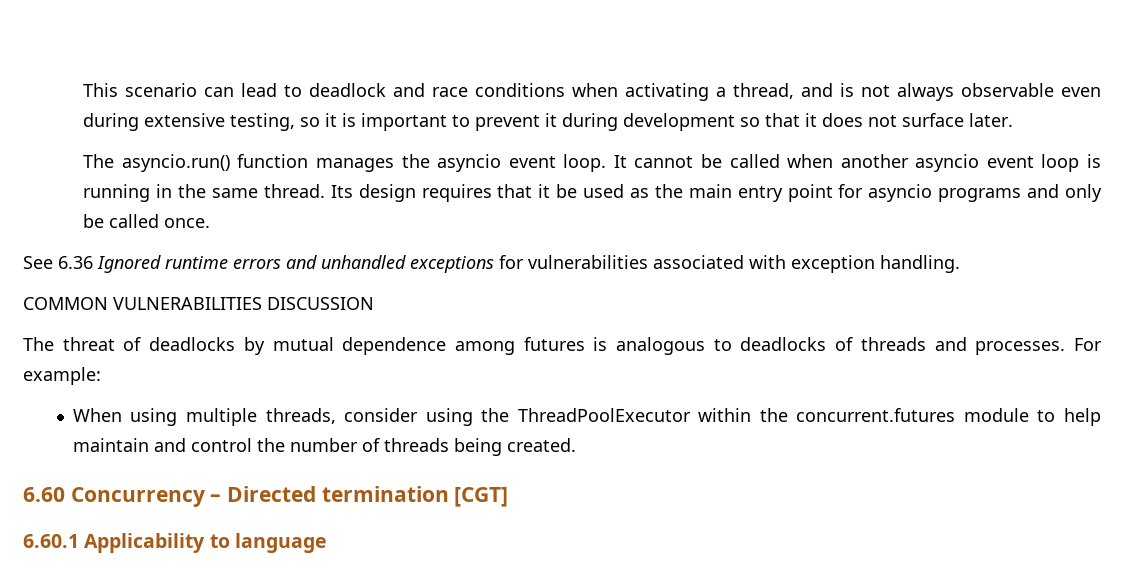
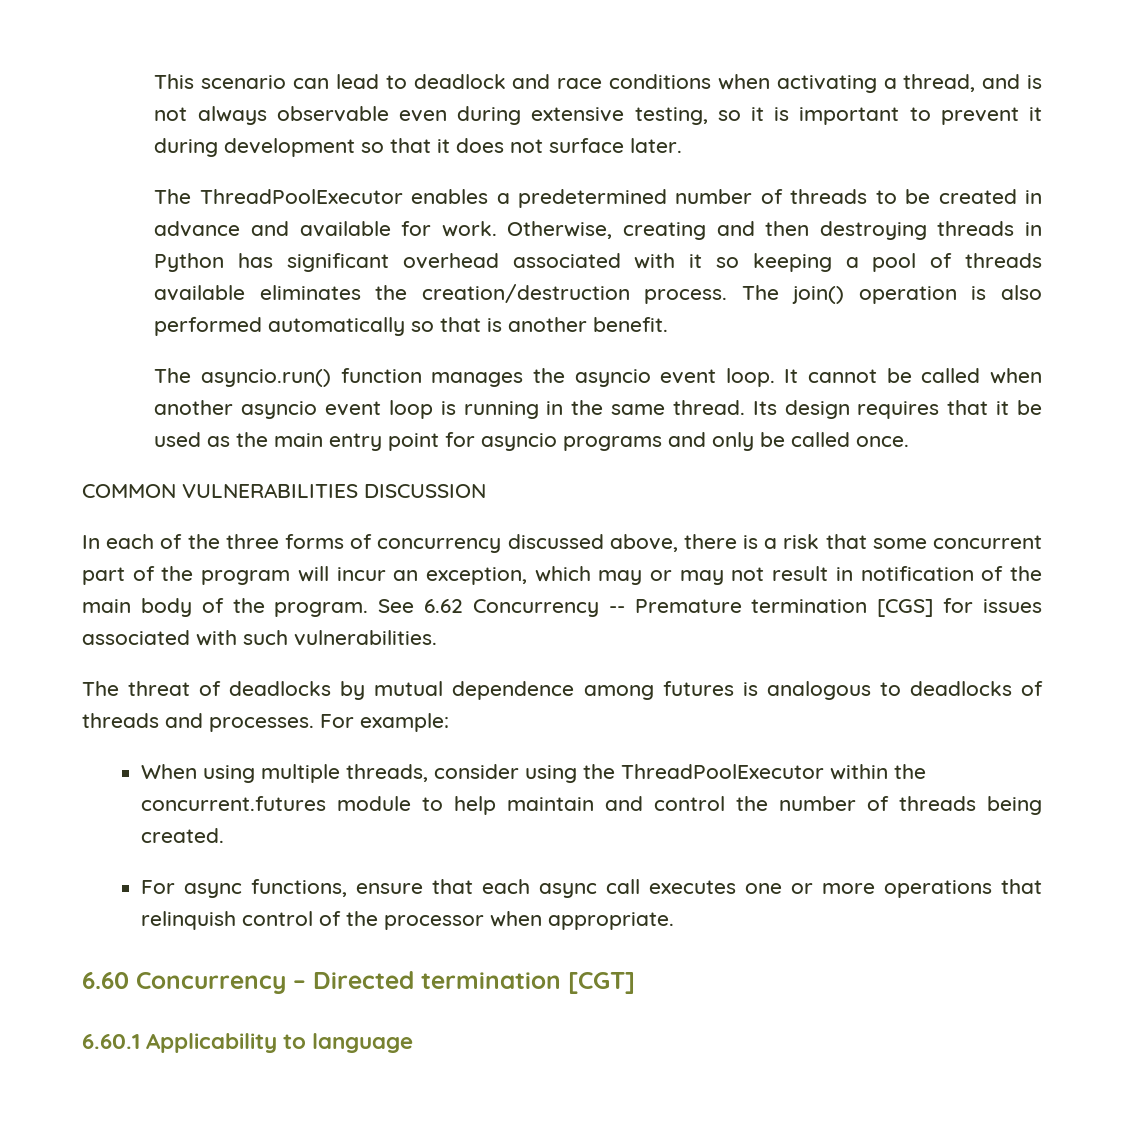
(1014, 120) none -> [154,189,1042,208] [154,221,1042,240] [154,253,1042,272] [154,284,1043,304] [154,317,669,336] // The ThreadPoolExecutor enables a predetermined number of threads to be created in advance and available for work. Otherwise, creating and then destroying threads in Python has significant overhead associated with it so keeping a pool of threads available eliminates the creation/destruction process. The join() operation is also performed automatically so that is another benefit.
[23,255,960,273] [23,297,374,310] See 6.36 Ignored runtime errors and unhandled exceptions for vulnerabilities associated with exception handling. // COMMON VULNERABILITIES DISCUSSION -> [82,483,486,498] [82,534,1042,553] [82,566,1043,585] [82,598,1042,617] [82,630,437,646] COMMON VULNERABILITIES DISCUSSION // In each of the three forms of concurrency discussed above, there is a risk that some concurrent part of the program will incur an exception, which may or may not result in notification of the main body of the program. See 6.62 Concurrency -- Premature termination [CGS] for issues associated with such vulnerabilities.
(576, 445) none -> [141,879,1042,898] [141,911,675,930] // For async functions, ensure that each async call executes one or more operations that relinquish control of the processor when appropriate.

